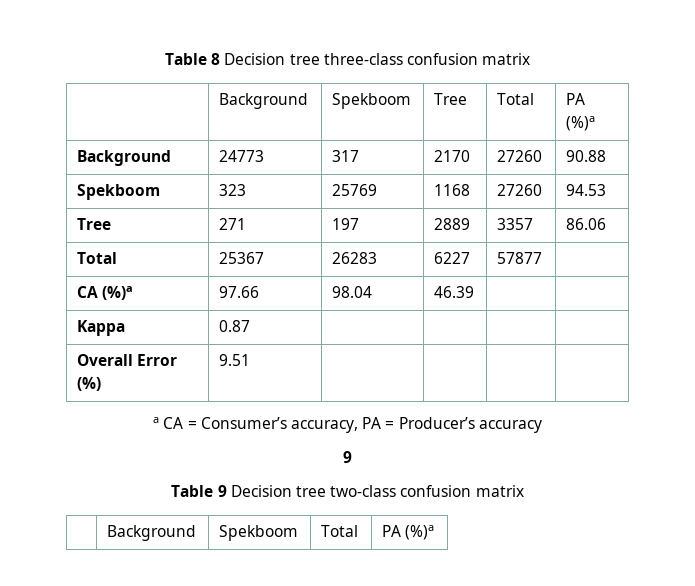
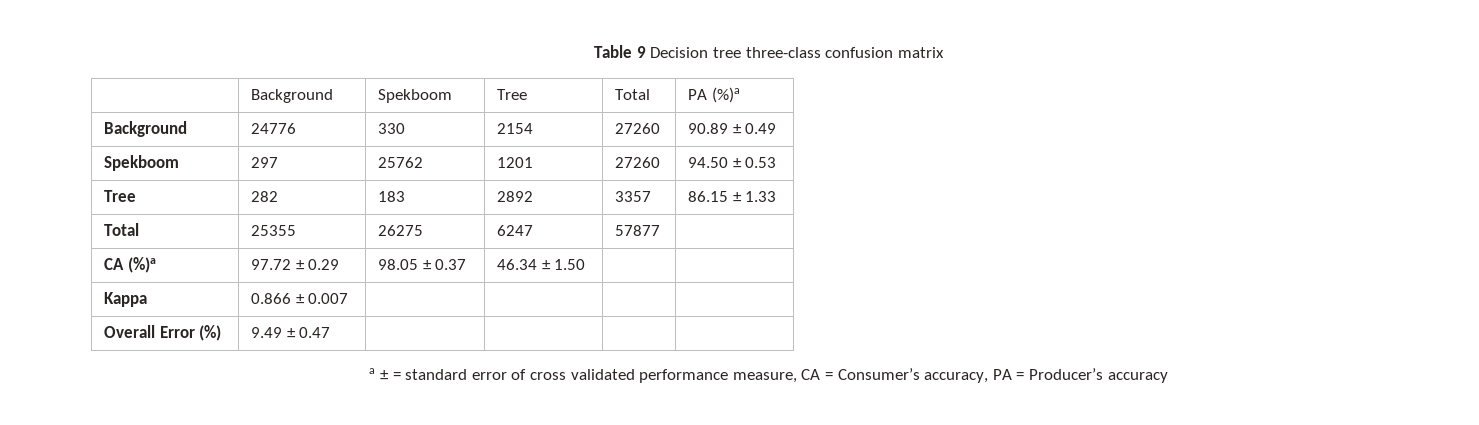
[164,53,221,65] Table 8 -> [594,45,646,58] Table 9
[219,150,265,162] [332,150,360,162] [434,150,471,162] [497,150,543,162] [566,150,607,162] [77,184,161,200] [219,184,247,196] [332,184,378,196] [434,184,471,196] [497,184,543,196] [566,184,607,196] [77,218,112,230] [219,218,247,230] [332,218,360,230] [434,218,471,230] [497,218,534,230] [566,218,607,230] [77,252,118,264] [219,252,265,264] [332,252,378,264] [434,252,471,264] [497,252,543,264] [77,286,134,300] [219,286,260,298] [332,286,373,298] [434,286,475,298] [77,320,126,336] [219,320,251,332] [77,354,178,366] [77,377,102,391] [219,354,251,366] [153,417,160,423] 24773 | 317 | 2170 | 27260 | 90.88 // Spekboom | 323 | 25769 | 1168 | 27260 | 94.53 // Tree | 271 | 197 | 2889 | 3357 | 86.06 // Total | 25367 | 26283 | 6227 | 57877 | // CA (%)a | 97.66 | 98.04 | 46.39 | | // Kappa | 0.87 | | | | // Overall Error (%) | 9.51 | | | | // a -> [251,123,297,134] [378,123,406,134] [497,123,534,134] [615,123,661,134] [688,123,777,134] [104,155,180,171] [251,157,279,168] [378,157,424,168] [497,157,534,168] [615,157,661,168] [688,157,777,168] [104,190,137,202] [251,191,279,202] [378,191,406,202] [497,191,534,202] [615,191,652,202] [688,191,777,202] [104,223,140,236] [251,225,297,236] [378,225,424,236] [497,225,534,236] [615,225,661,236] [104,257,156,273] [251,259,340,270] [378,259,467,270] [497,259,586,270] [104,292,148,307] [251,293,349,304] [104,325,222,341] [251,327,331,338] [369,368,797,383] 24776 | 330 | 2154 | 27260 | 90.89 ± 0.49 // Spekboom | 297 | 25762 | 1201 | 27260 | 94.50 ± 0.53 // Tree | 282 | 183 | 2892 | 3357 | 86.15 ± 1.33 // Total | 25355 | 26275 | 6247 | 57877 | // CA (%)a | 97.72 ± 0.29 | 98.05 ± 0.37 | 46.34 ± 1.50 | | // Kappa | 0.866 ± 0.007 | | | | // Overall Error (%) | 9.49 ± 0.47 | | | | // a ± = standard error of cross validated performance measure,
[343,451,352,463] [171,485,524,497] [107,525,197,541] [219,525,299,541] [321,525,359,537] [382,525,435,540] // 9 // Table 9 Decision tree two-class confusion matrix // | Background | Spekboom | Total | PA (%)a -> (1168, 377) none

